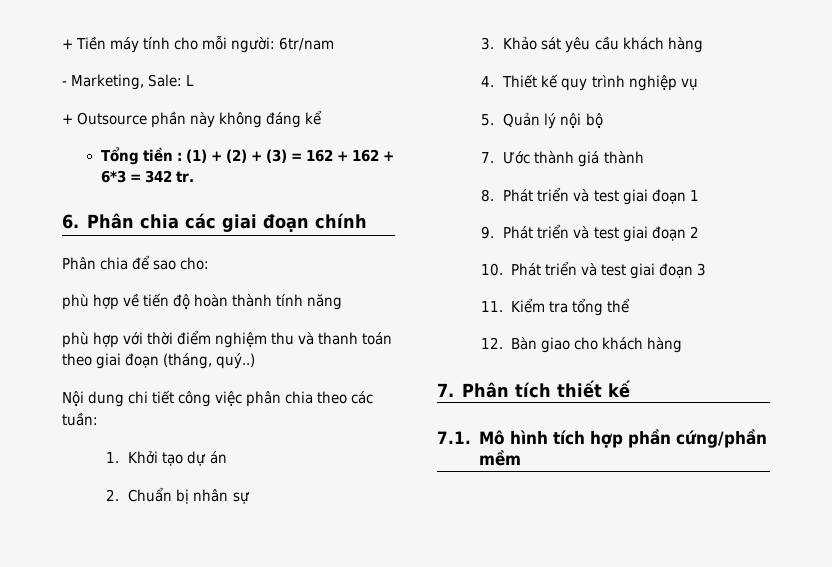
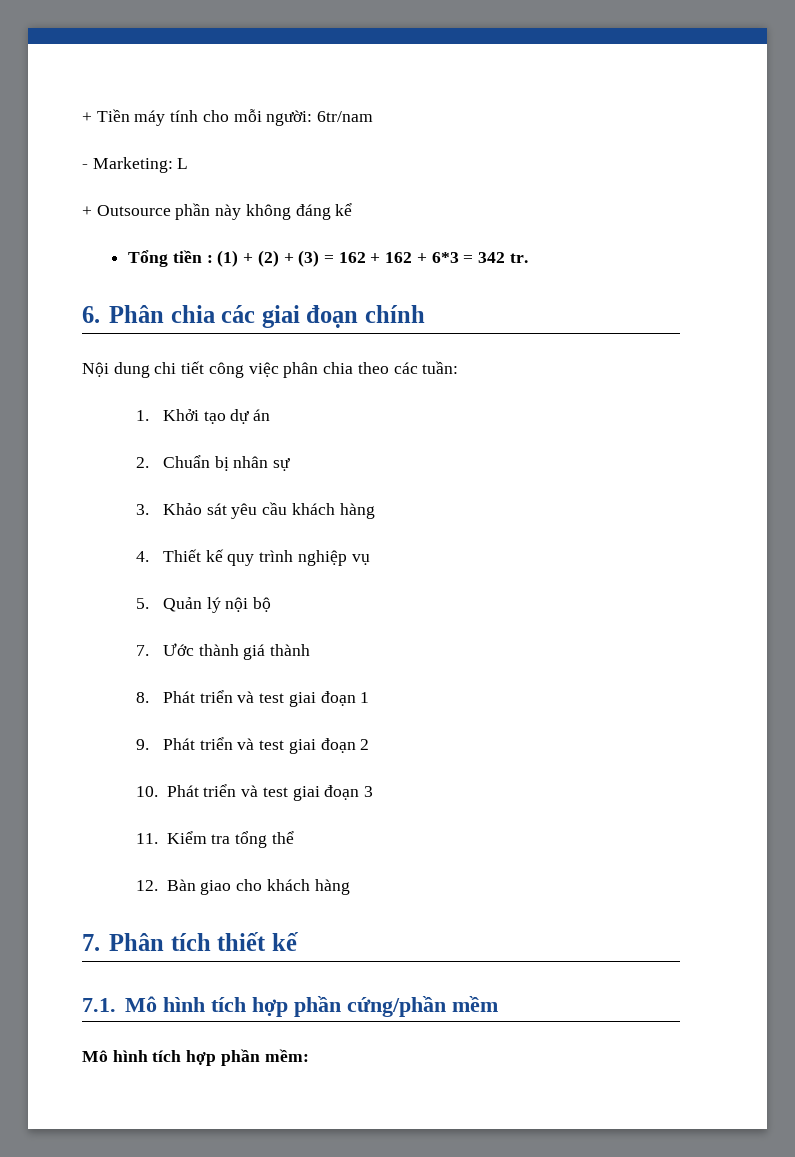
[71,74,183,90] Marketing, Sale: -> [92,157,173,173] Marketing:
[62,255,210,270] [62,293,343,310] [62,330,393,348] [62,353,256,369] // Phân chia để sao cho: // phù hợp về tiến độ hoàn thành tính năng // phù hợp với thời điểm nghiệm thu và thanh toán theo giai đoạn (tháng, quý..) -> (426, 314) none
(521, 458) none -> [82,1049,309,1066] // Mô hình tích hợp phần mềm:

